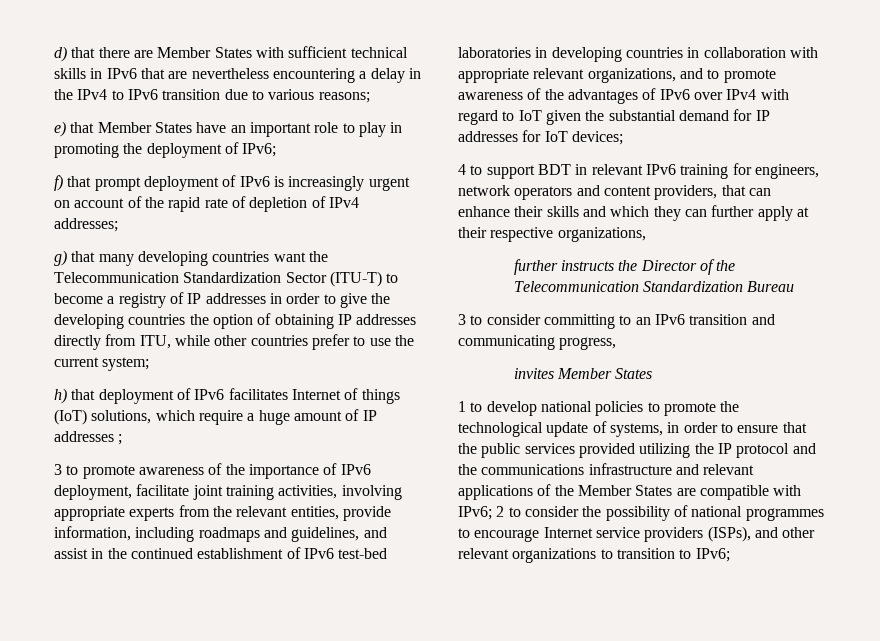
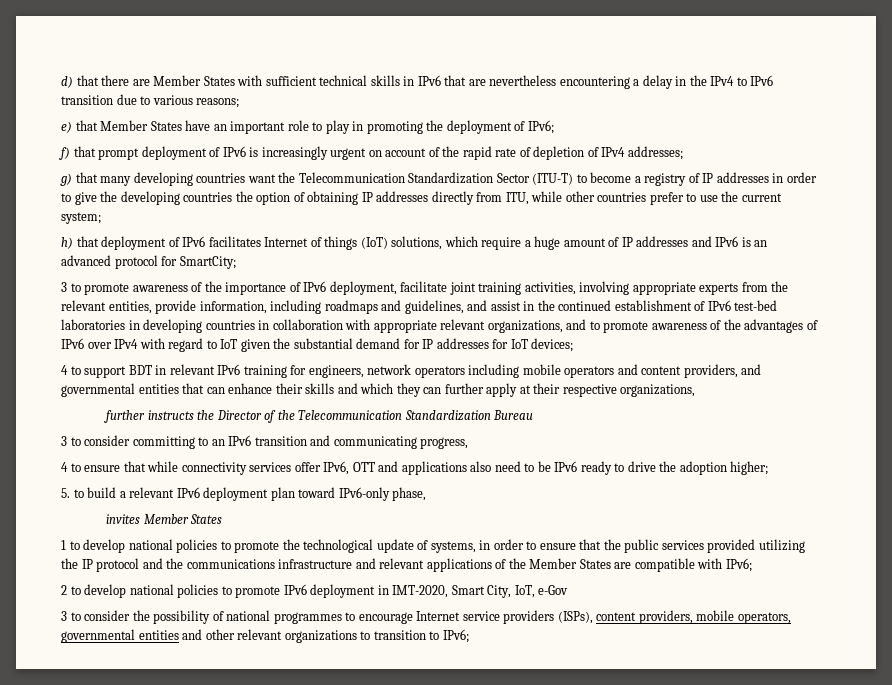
[118,434,123,445] ; -> [691,236,768,247] [61,255,236,269] and IPv6 is an advanced protocol for SmartCity;
[576,185,718,200] and content providers, -> [468,364,762,378] [61,383,179,397] including mobile operators and content providers, and governmental entities
(617, 343) none -> [61,461,769,475] [61,487,427,501] // 4 to ensure that while connectivity services offer IPv6, OTT and applications also need to be IPv6 ready to drive the adoption higher; // 5. to build a relevant IPv6 deployment plan toward IPv6-only phase,
(492, 513) none -> (752, 565) //
(521, 512) none -> [84,584,569,598] [61,611,81,621] develop national policies to promote IPv6 deployment in IMT-2020, Smart City, IoT, e-Gov // 3 to
(751, 534) none -> [596,610,791,624] [61,629,179,643] content providers, mobile operators, governmental entities

